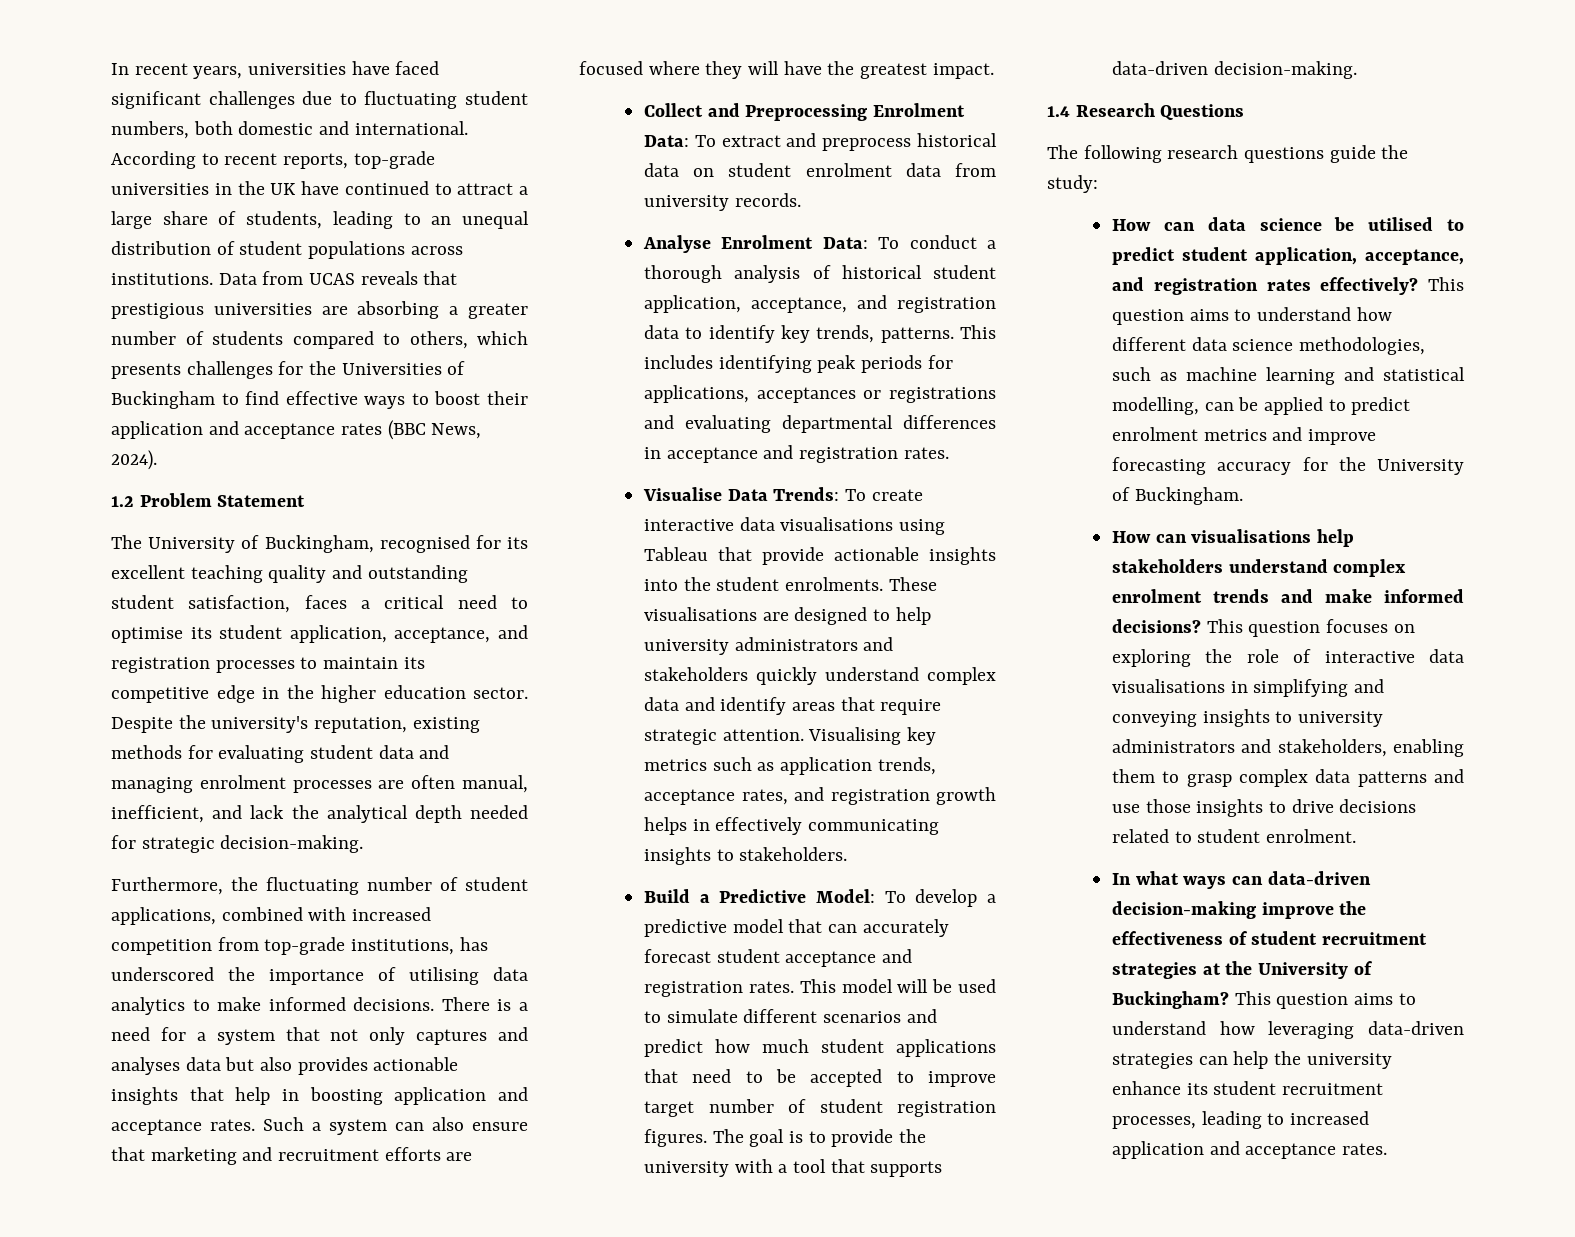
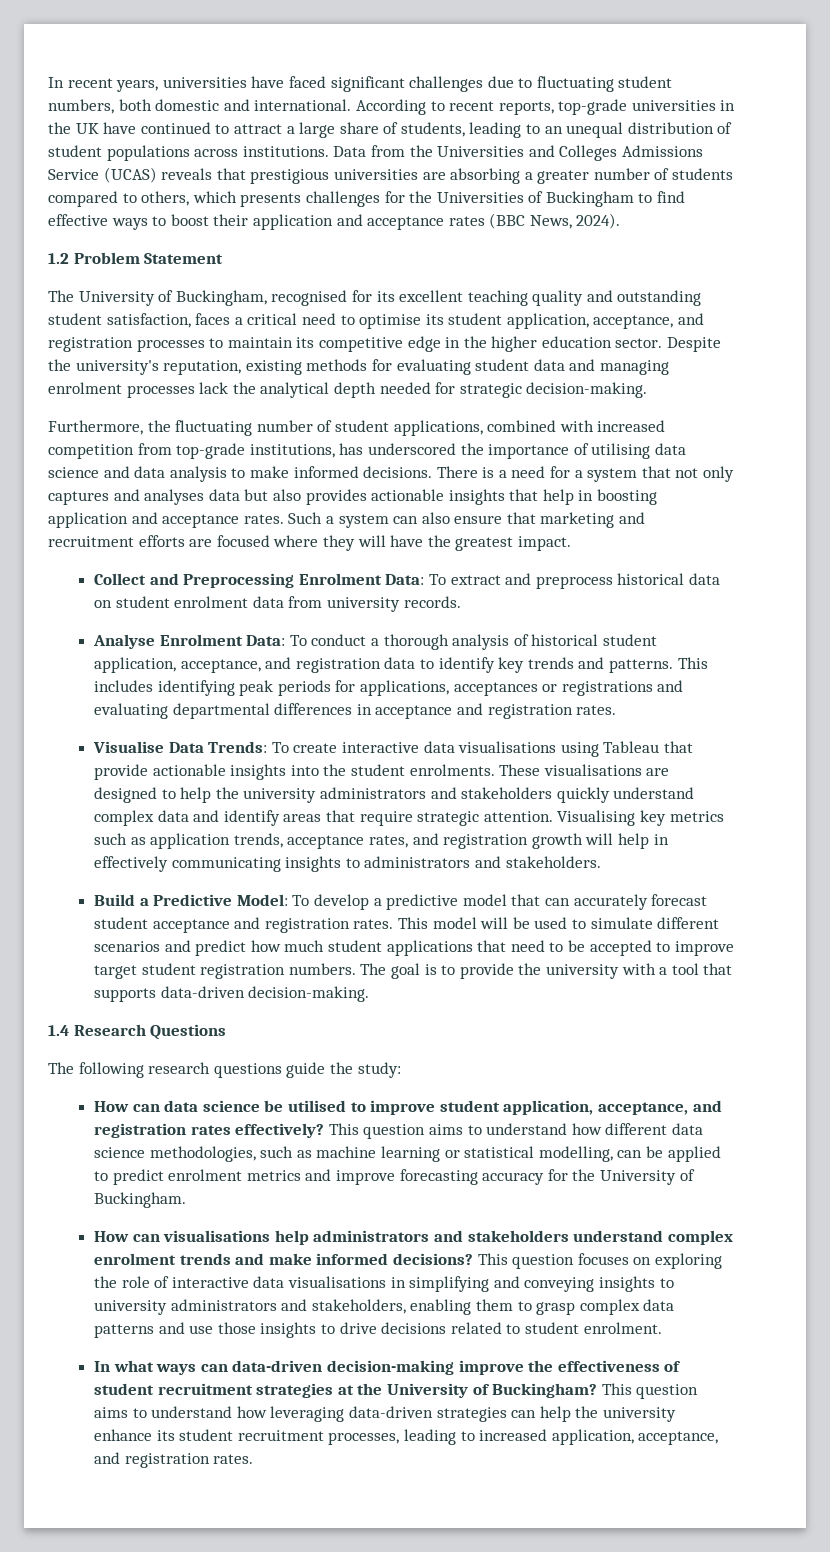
[309,273,356,285] UCAS -> [409,145,703,161] [48,167,157,183] the Universities and Colleges Admissions Service (UCAS)
[378,775,528,793] [111,805,243,823] are often manual, inefficient, and -> (195, 391) none
[111,997,185,1015] analytics -> [48,466,227,482] science and data analysis
[816,325,875,343] trends, -> [527,657,605,669] trends and
(931, 616) none -> [215,787,239,799] the
[644,817,688,835] helps -> [585,833,649,849] will help
(734, 855) none -> [364,856,501,868] administrators and
[708,1099,807,1113] number of -> (138, 972) none
[644,1129,708,1147] figures. -> [288,963,356,975] numbers.
[1112,247,1176,265] predict -> [370,1100,436,1115] improve
[1344,367,1375,381] and -> [444,1150,460,1158] or
(1355, 538) none -> [313,1230,463,1242] administrators and
[1112,1141,1337,1159] application and acceptance -> [551,1429,719,1445] [94,1452,210,1468] application, acceptance, and registration

